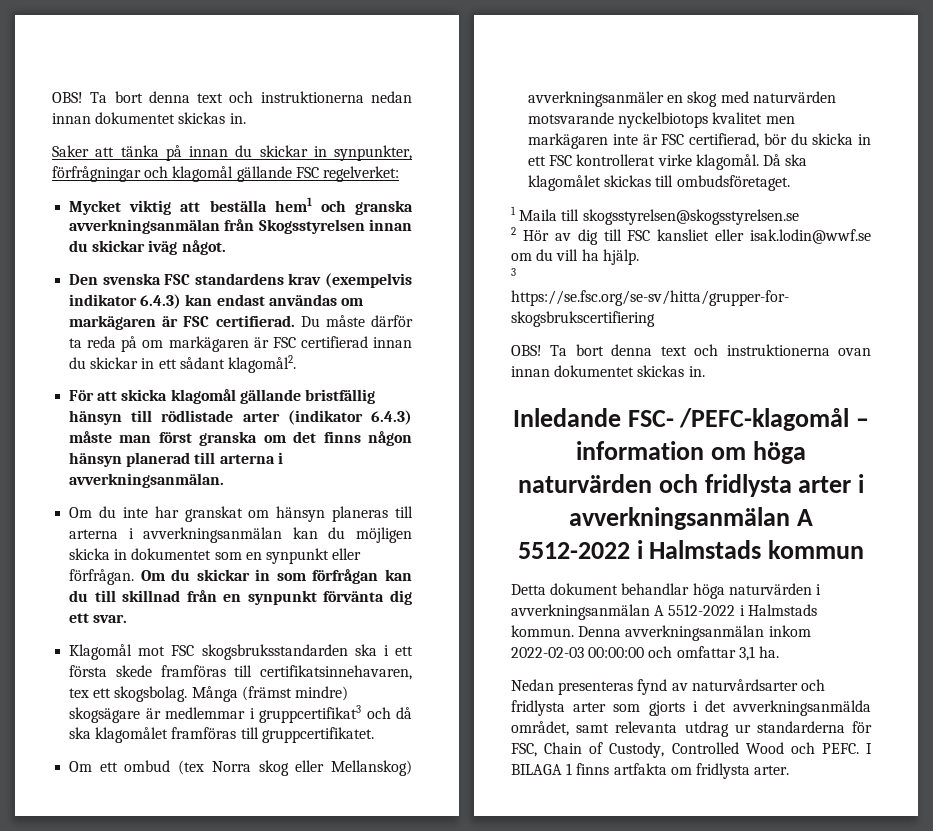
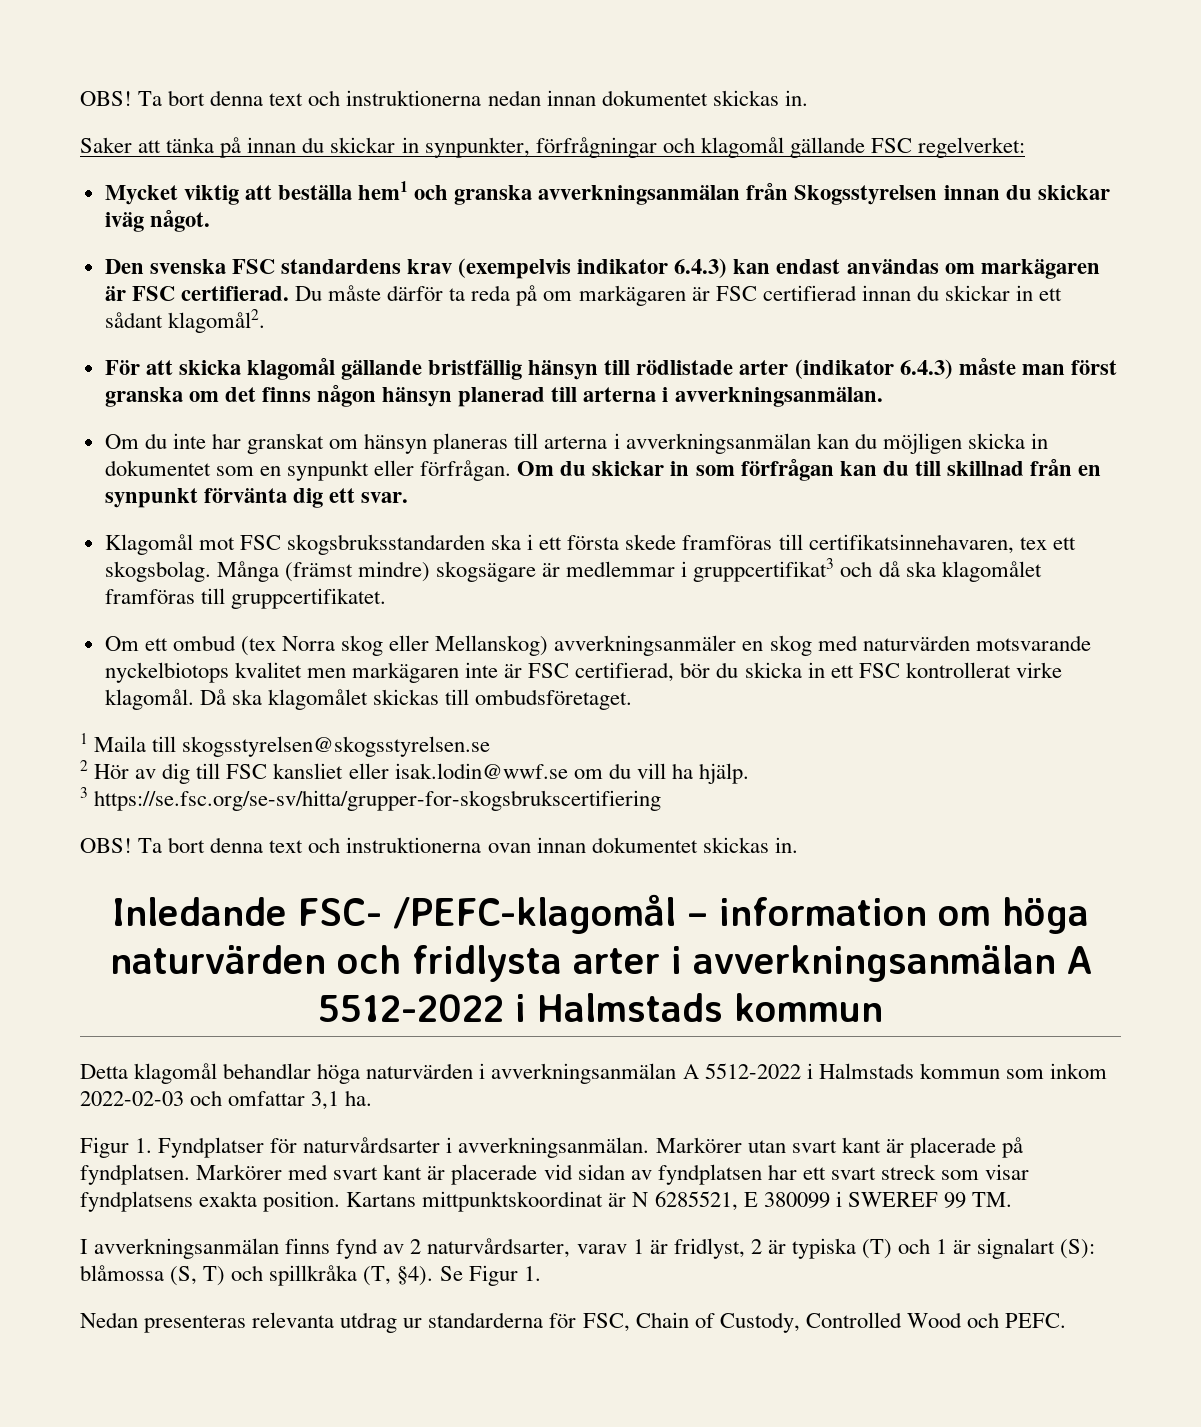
[550,583,619,595] dokument -> [134,1063,218,1084] klagomål
[511,625,765,641] kommun. Denna avverkningsanmälan -> [919,1063,1044,1079] kommun som
[588,647,645,658] 00:00:00 -> (184, 1098) none
[511,679,825,695] [511,700,871,716] [511,721,610,736] Nedan presenteras fynd av naturvårdsarter och fridlysta arter som gjorts i det avverkningsanmälda området, samt -> [80,1137,1023,1158] [80,1164,1030,1185] [80,1191,1012,1212] [80,1238,1096,1259] [80,1265,541,1286] [80,1312,247,1333] Figur 1. Fyndplatser för naturvårdsarter i avverkningsanmälan. Markörer utan svart kant är placerade på fyndplatsen. Markörer med svart kant är placerade vid sidan av fyndplatsen har ett svart streck som visar fyndplatsens exakta position. Kartans mittpunktskoordinat är N 6285521, E 380099 i SWEREF 99 TM. // I avverkningsanmälan finns fynd av 2 naturvårdsarter, varav 1 är fridlyst, 2 är typiska (T) och 1 är signalart (S): blåmossa (S, T) och spillkråka (T, §4). Se Figur 1. // Nedan presenteras
[866,743,872,754] [511,763,790,779] I BILAGA 1 finns artfakta om fridlysta arter. -> (1067, 1320) none

